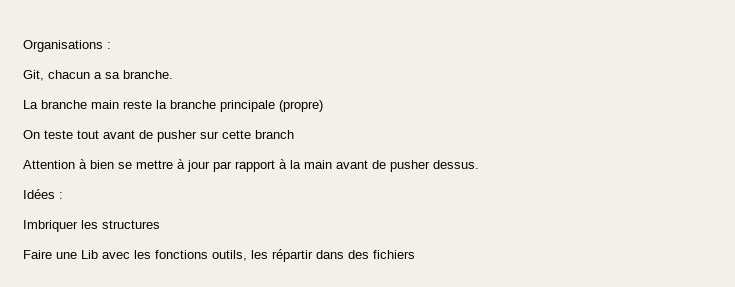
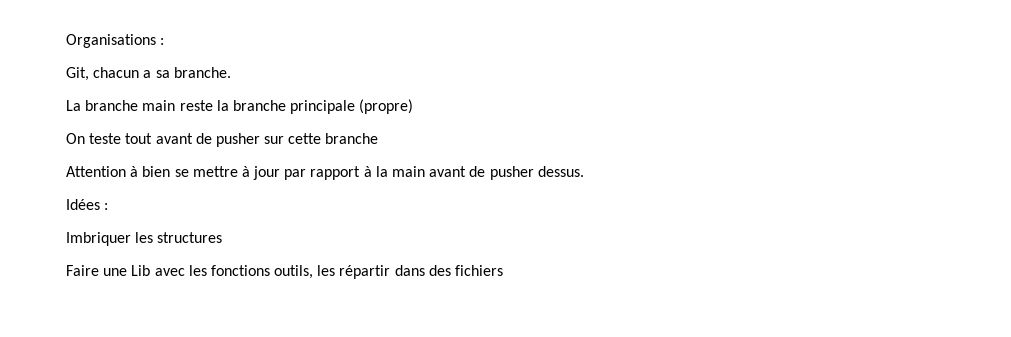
[255,130,294,139] branch -> [325,133,379,144] branche

